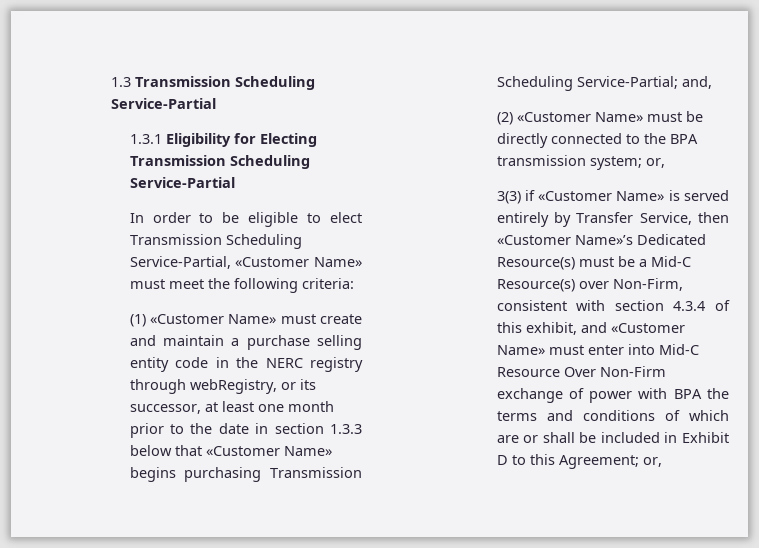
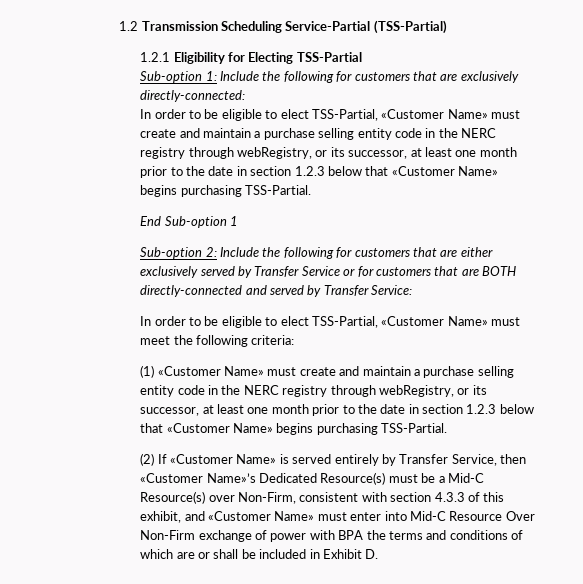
[111,76,316,90] [111,98,217,109] [129,134,162,144] 1.3 Transmission Scheduling Service-Partial // 1.3.1 -> [119,20,447,34] [140,52,171,62] 1.2 Transmission Scheduling Service-Partial (TSS-Partial) // 1.2.1
[129,155,310,169] [129,177,235,188] [129,212,362,227] [129,234,302,249] [129,256,231,269] Transmission Scheduling Service-Partial // In order to be eligible to elect Transmission Scheduling Service-Partial, -> [296,52,362,62] [140,71,519,83] [140,90,246,102] [140,109,521,121] [140,128,497,140] [140,147,517,159] [140,166,499,178] [140,185,312,197] [140,216,239,228] [140,247,493,259] [140,266,517,278] [140,285,413,297] [140,316,378,328] TSS-Partial // Sub-option 1: Include the following for customers that are exclusively directly-connected: // In order to be eligible to elect TSS-Partial, «Customer Name» must create and maintain a purchase selling entity code in the NERC registry through webRegistry, or its successor, at least one month prior to the date in section 1.2.3 below that «Customer Name» begins purchasing TSS-Partial. // End Sub-option 1 // Sub-option 2: Include the following for customers that are either exclusively served by Transfer Service or for customers that are BOTH directly-connected and served by Transfer Service: // In order to be eligible to elect TSS-Partial,
[330,424,362,434] [129,445,332,456] [129,467,362,482] [496,76,712,91] [496,111,703,125] [496,133,698,148] [496,155,665,170] [496,190,535,204] 1.3.3 below that «Customer Name» begins purchasing Transmission Scheduling Service-Partial; and, // (2) «Customer Name» must be directly connected to the BPA transmission system; or, // 3(3) if -> [466,404,534,414] [140,423,448,435] [140,453,167,466] 1.2.3 below that «Customer Name» begins purchasing TSS-Partial. // (2) If
[673,301,706,311] 4.3.4 -> [434,492,465,502] 4.3.3
[496,454,662,469] D to this Agreement; or, -> [365,549,379,559] D.

